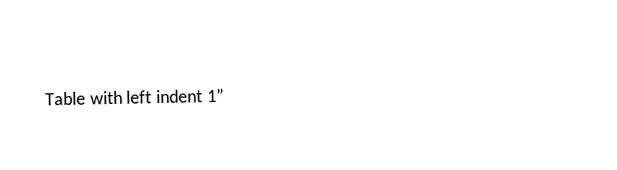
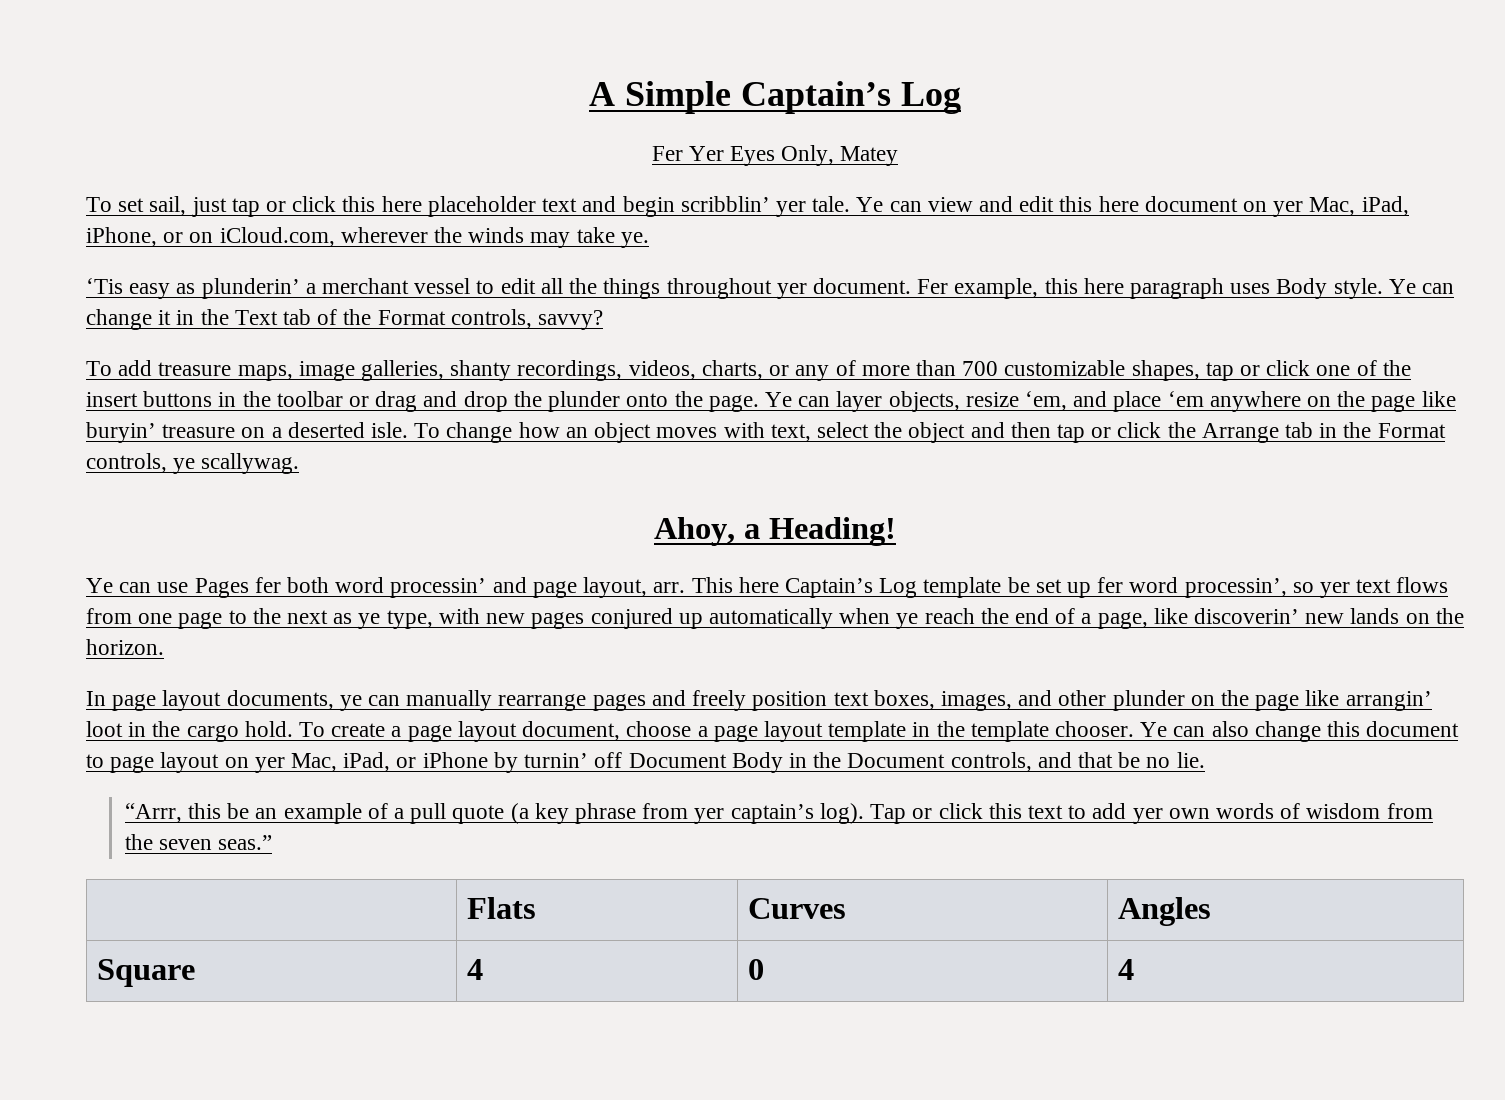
[45,87,225,106] Table with left indent 1” -> [589,81,961,114] [651,145,899,166] [86,196,1409,217] [86,227,649,248] [86,278,1455,299] [86,309,604,330] [86,360,1411,381] [86,391,1456,412] [86,422,1446,443] [86,453,300,474] [654,517,896,546] [86,577,1449,598] [86,608,1464,629] [86,639,164,655] [86,690,1432,711] [86,721,1460,742] [86,752,1205,773] [124,803,1433,824] [124,834,273,850] [466,897,536,919] [747,898,846,919] [1117,897,1211,926] [96,959,195,987] [466,959,483,980] [747,959,764,980] [1117,959,1134,980] A Simple Captain’s Log // Fer Yer Eyes Only, Matey // To set sail, just tap or click this here placeholder text and begin scribblin’ yer tale. Ye can view and edit this here document on yer Mac, iPad, iPhone, or on iCloud.com, wherever the winds may take ye. // ‘Tis easy as plunderin’ a merchant vessel to edit all the things throughout yer document. Fer example, this here paragraph uses Body style. Ye can change it in the Text tab of the Format controls, savvy? // To add treasure maps, image galleries, shanty recordings, videos, charts, or any of more than 700 customizable shapes, tap or click one of the insert buttons in the toolbar or drag and drop the plunder onto the page. Ye can layer objects, resize ‘em, and place ‘em anywhere on the page like buryin’ treasure on a deserted isle. To change how an object moves with text, select the object and then tap or click the Arrange tab in the Format controls, ye scallywag. // Ahoy, a Heading! // Ye can use Pages fer both word processin’ and page layout, arr. This here Captain’s Log template be set up fer word processin’, so yer text flows from one page to the next as ye type, with new pages conjured up automatically when ye reach the end of a page, like discoverin’ new lands on the horizon. // In page layout documents, ye can manually rearrange pages and freely position text boxes, images, and other plunder on the page like arrangin’ loot in the cargo hold. To create a page layout document, choose a page layout template in the template chooser. Ye can also change this document to page layout on yer Mac, iPad, or iPhone by turnin’ off Document Body in the Document controls, and that be no lie. // “Arrr, this be an example of a pull quote (a key phrase from yer captain’s log). Tap or click this text to add yer own words of wisdom from the seven seas.” // | Flats | Curves | Angles // Square | 4 | 0 | 4

